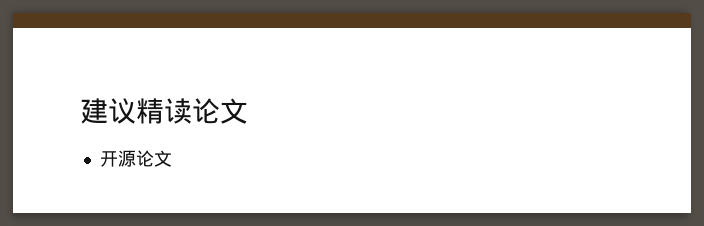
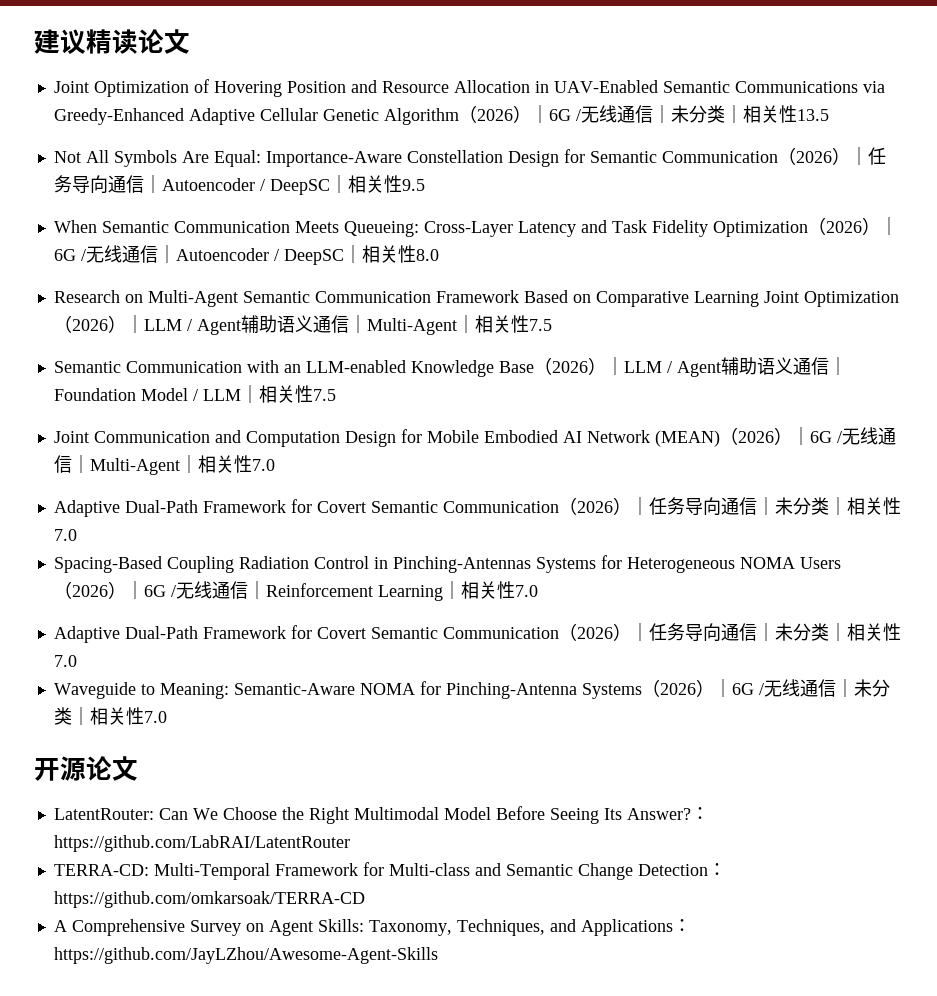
[99,150,172,167] 开源论文 -> [53,79,885,97] [53,105,829,125] [53,147,886,167] [53,175,425,195] [53,217,898,237] [53,245,439,265] [53,290,899,307] [53,315,552,335] [53,357,847,377] [53,385,336,404] [53,427,896,447] [53,455,275,475] [53,497,901,517] [53,529,77,541] [53,555,841,573] [53,581,538,601] [53,623,901,643] [53,655,77,667] [53,679,890,699] [53,707,167,726] [34,756,138,781] [53,806,709,824] [53,835,350,852] [53,862,726,880] [53,891,365,908] [53,919,691,936] [53,947,438,964] Joint Optimization of Hovering Position and Resource Allocation in UAV-Enabled Semantic Communications via Greedy-Enhanced Adaptive Cellular Genetic Algorithm（2026）｜6G /无线通信｜未分类｜相关性13.5 // Not All Symbols Are Equal: Importance-Aware Constellation Design for Semantic Communication（2026）｜任务导向通信｜Autoencoder / DeepSC｜相关性9.5 // When Semantic Communication Meets Queueing: Cross-Layer Latency and Task Fidelity Optimization（2026）｜6G /无线通信｜Autoencoder / DeepSC｜相关性8.0 // Research on Multi-Agent Semantic Communication Framework Based on Comparative Learning Joint Optimization（2026）｜LLM / Agent辅助语义通信｜Multi-Agent｜相关性7.5 // Semantic Communication with an LLM-enabled Knowledge Base（2026）｜LLM / Agent辅助语义通信｜Foundation Model / LLM｜相关性7.5 // Joint Communication and Computation Design for Mobile Embodied AI Network (MEAN)（2026）｜6G /无线通信｜Multi-Agent｜相关性7.0 // Adaptive Dual-Path Framework for Covert Semantic Communication（2026）｜任务导向通信｜未分类｜相关性7.0 // Spacing-Based Coupling Radiation Control in Pinching-Antennas Systems for Heterogeneous NOMA Users（2026）｜6G /无线通信｜Reinforcement Learning｜相关性7.0 // Adaptive Dual-Path Framework for Covert Semantic Communication（2026）｜任务导向通信｜未分类｜相关性7.0 // Waveguide to Meaning: Semantic-Aware NOMA for Pinching-Antenna Systems（2026）｜6G /无线通信｜未分类｜相关性7.0 // 开源论文 // LatentRouter: Can We Choose the Right Multimodal Model Before Seeing Its Answer?：https://github.com/LabRAI/LatentRouter // TERRA-CD: Multi-Temporal Framework for Multi-class and Semantic Change Detection：https://github.com/omkarsoak/TERRA-CD // A Comprehensive Survey on Agent Skills: Taxonomy, Techniques, and Applications：https://github.com/JayLZhou/Awesome-Agent-Skills

